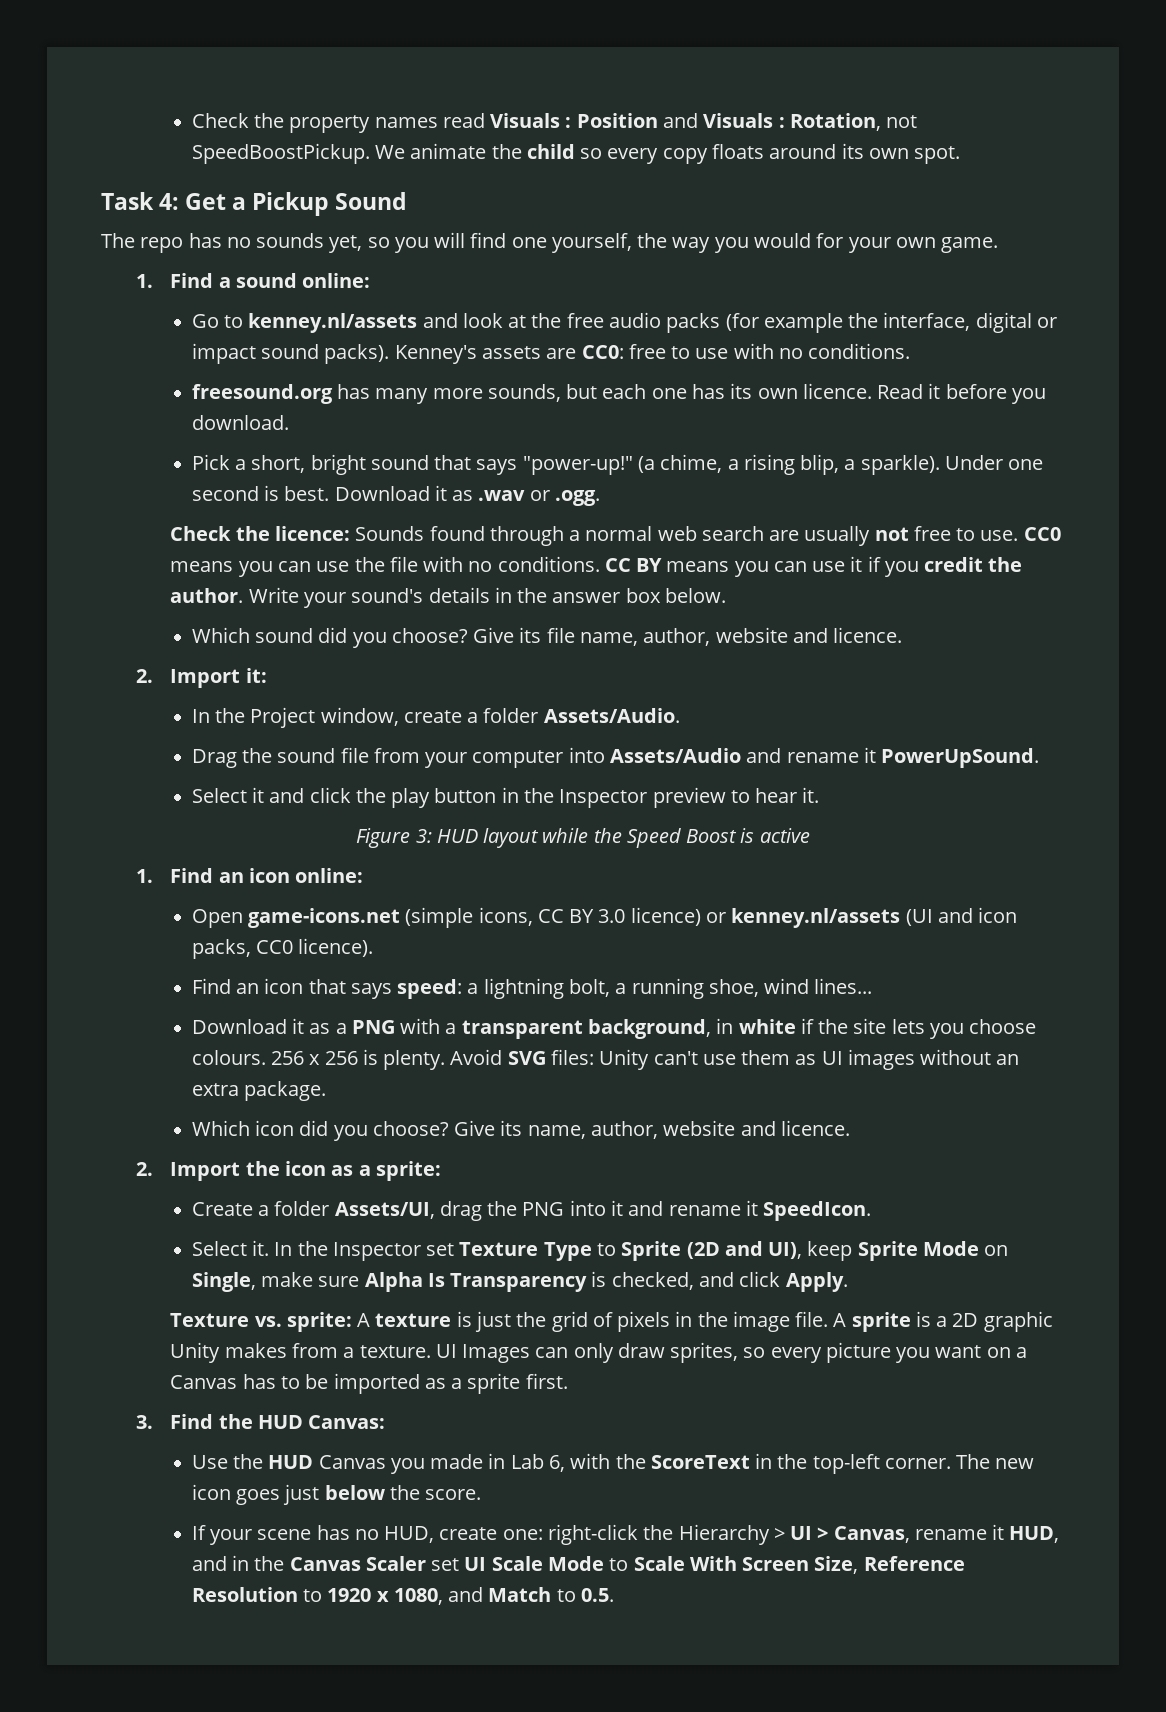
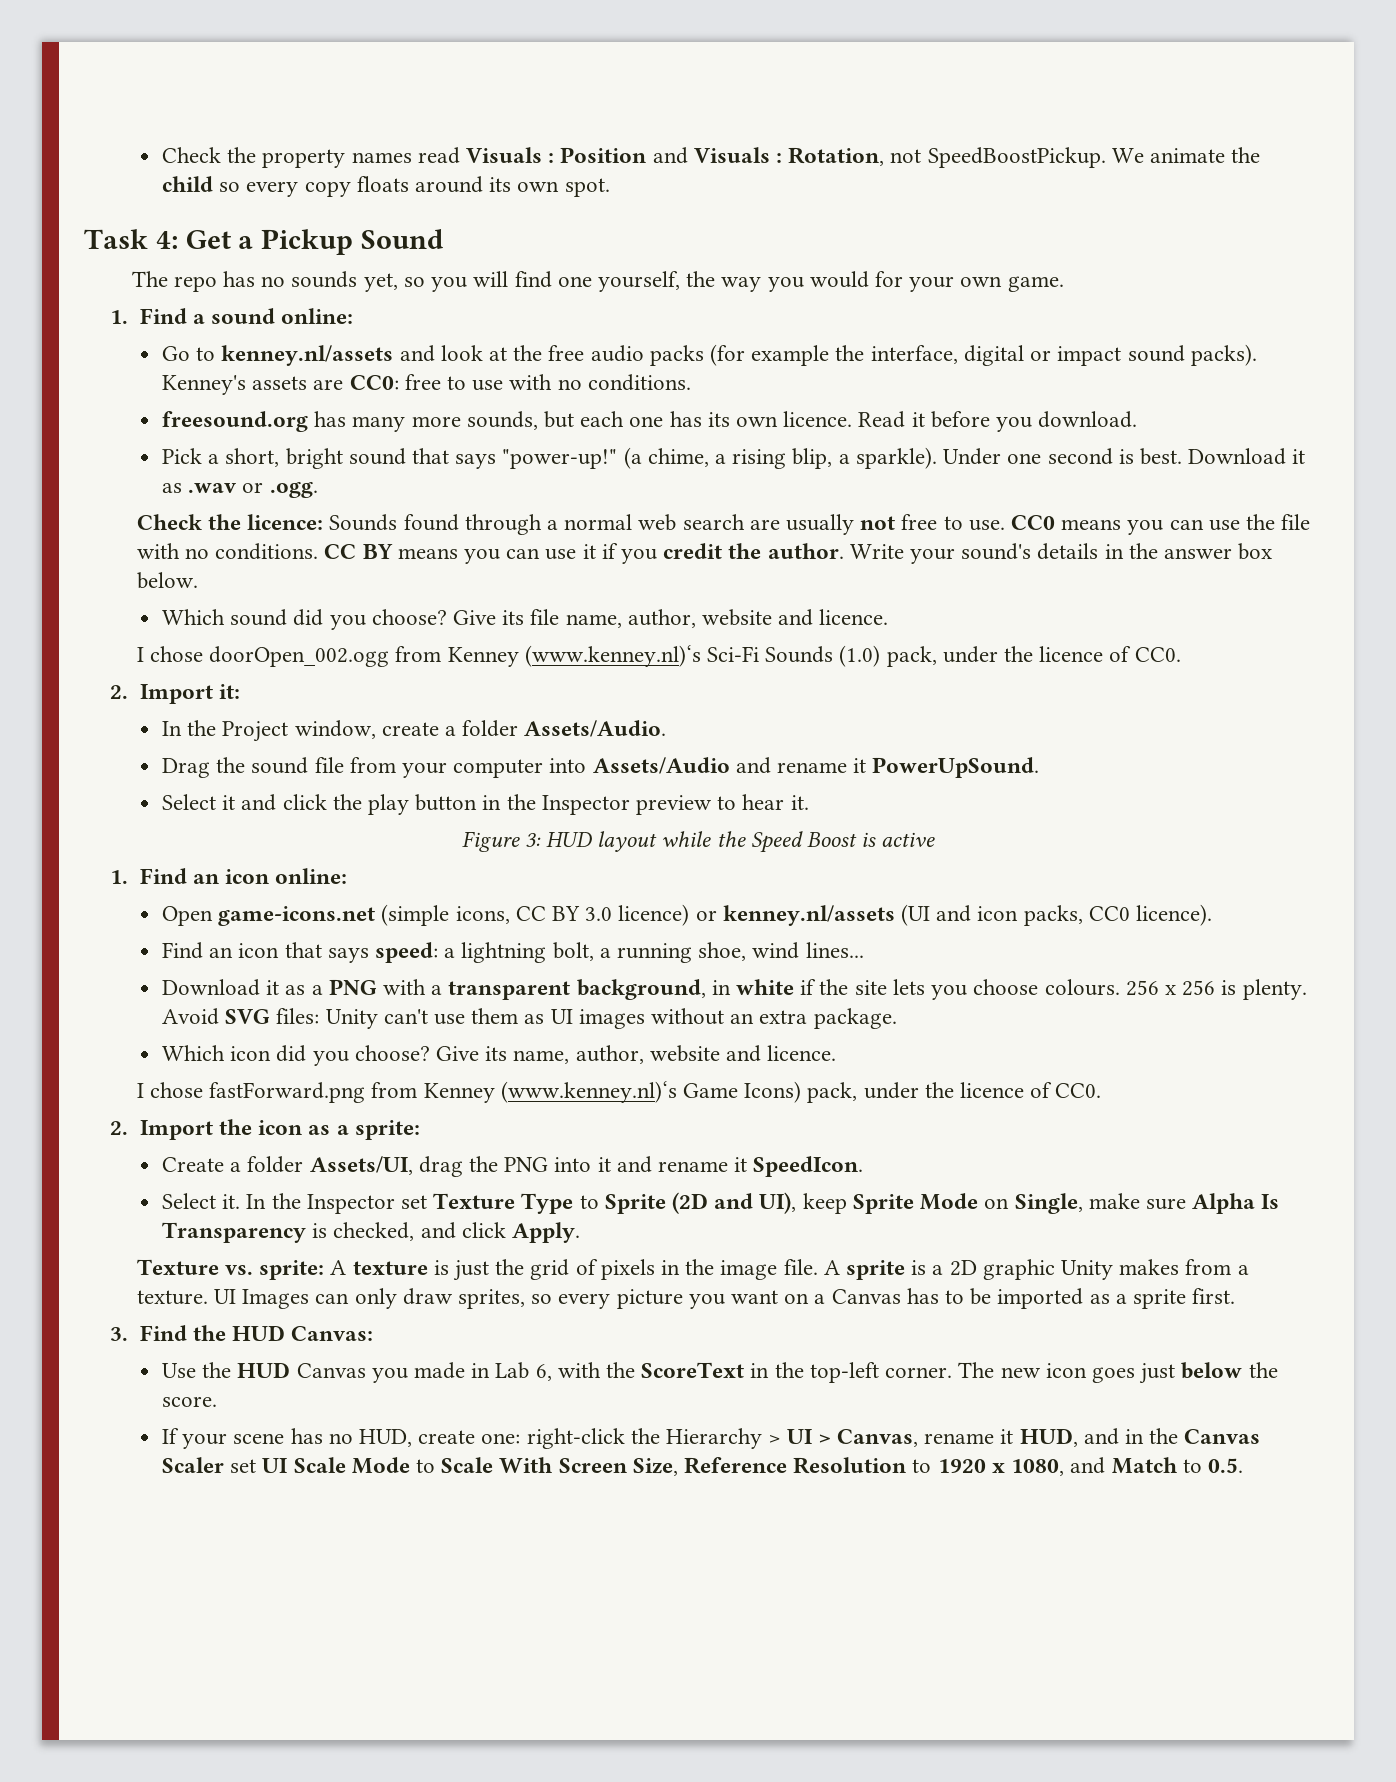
(903, 635) none -> [136,645,1181,667] // I chose doorOpen_002.ogg from Kenney (www.kenney.nl)‘s Sci-Fi Sounds (1.0) pack, under the licence of CC0.
(850, 1128) none -> [136,1081,1102,1103] // I chose fastForward.png from Kenney (www.kenney.nl)‘s Game Icons) pack, under the licence of CC0.

